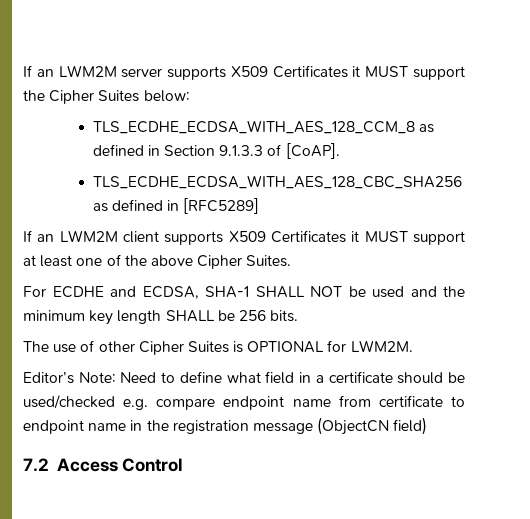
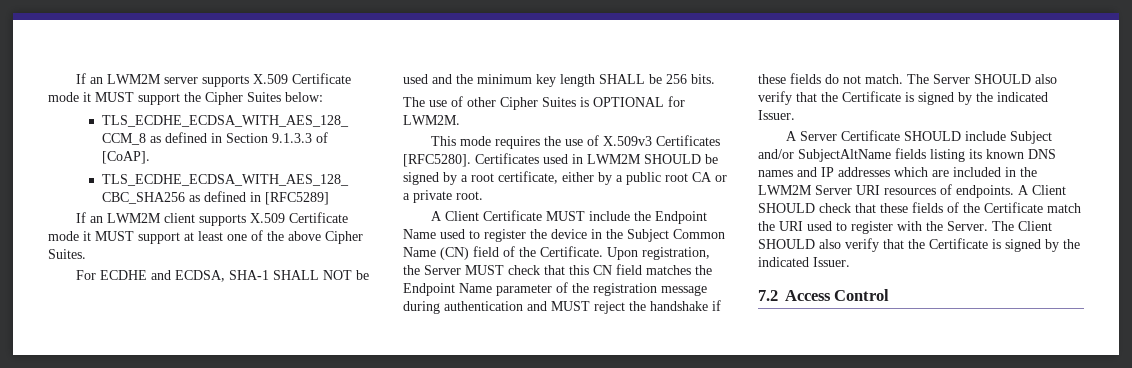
[230,65,348,78] X509 Certificates -> [253,73,352,84] [48,92,79,102] X.509 Certificate mode
[228,230,346,243] X509 Certificates -> [250,212,349,223] [48,231,79,241] X.509 Certificate mode
[23,371,466,384] [23,395,466,410] [23,417,428,435] Editor’s Note: Need to define what field in a certificate should be used/checked e.g. compare endpoint name from certificate to endpoint name in the registration message (ObjectCN field) -> [431,135,721,149] [403,153,718,167] [403,171,727,185] [403,190,483,203] [431,210,708,224] [403,229,725,242] [403,246,710,260] [403,264,712,275] [403,282,707,296] [403,300,721,314] [758,73,1057,84] [758,91,1048,105] [758,110,795,120] [786,130,1053,144] [758,148,1056,162] [758,167,1037,177] [758,184,1066,198] [758,202,1081,213] [758,221,1052,234] [758,238,1080,252] [758,257,850,267] This mode requires the use of X.509v3 Certificates [RFC5280]. Certificates used in LWM2M SHOULD be signed by a root certificate, either by a public root CA or a private root. // A Client Certificate MUST include the Endpoint Name used to register the device in the Subject Common Name (CN) field of the Certificate. Upon registration, the Server MUST check that this CN field matches the Endpoint Name parameter of the registration message during authentication and MUST reject the handshake if these fields do not match. The Server SHOULD also verify that the Certificate is signed by the indicated Issuer. // A Server Certificate SHOULD include Subject and/or SubjectAltName fields listing its known DNS names and IP addresses which are included in the LWM2M Server URI resources of endpoints. A Client SHOULD check that these fields of the Certificate match the URI used to register with the Server. The Client SHOULD also verify that the Certificate is signed by the indicated Issuer.

